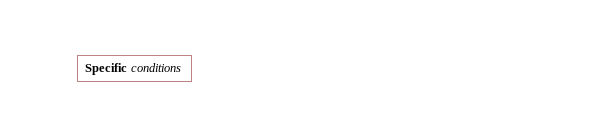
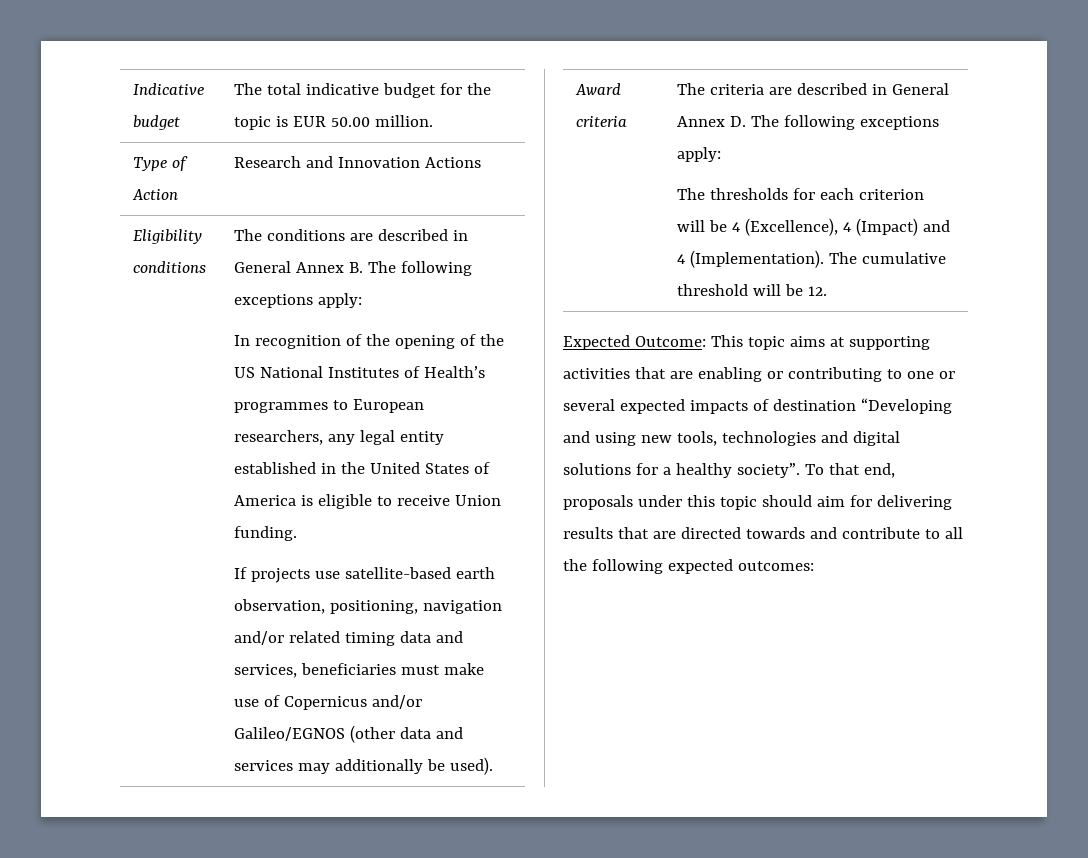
[85,63,181,75] Specific conditions -> [132,83,204,95] [132,115,180,130] [233,83,491,98] [233,115,433,130] [132,156,188,171] [131,189,178,200] [233,156,481,168] [132,229,202,244] [132,261,206,273] [233,229,468,241] [233,261,472,276] [233,293,362,308] [233,334,504,349] [233,366,485,378] [233,399,424,413] [233,430,444,445] [233,462,490,474] [233,494,501,509] [233,526,297,541] [233,567,495,583] [233,599,502,614] [233,631,463,646] [233,663,484,678] [233,695,422,710] [233,725,463,743] [233,757,493,775] [574,83,621,95] [575,116,627,127] [676,83,949,95] [676,115,939,130] [676,147,721,162] [676,188,924,200] [676,218,950,236] [676,250,946,268] [676,284,827,296] [563,335,930,350] [563,367,955,382] [563,398,952,414] [563,431,900,446] [563,463,895,478] [563,495,952,510] [563,527,963,539] [563,559,814,574] Indicative budget | The total indicative budget for the topic is EUR 50.00 million. // Type of Action | Research and Innovation Actions // Eligibility conditions | The conditions are described in General Annex B. The following exceptions apply: // In recognition of the opening of the US National Institutes of Health’s programmes to European researchers, any legal entity established in the United States of America is eligible to receive Union funding. // If projects use satellite-based earth observation, positioning, navigation and/or related timing data and services, beneficiaries must make use of Copernicus and/or Galileo/EGNOS (other data and services may additionally be used). // Award criteria | The criteria are described in General Annex D. The following exceptions apply: // The thresholds for each criterion will be 4 (Excellence), 4 (Impact) and 4 (Implementation). The cumulative threshold will be 12. // Expected Outcome: This topic aims at supporting activities that are enabling or contributing to one or several expected impacts of destination “Developing and using new tools, technologies and digital solutions for a healthy society”. To that end, proposals under this topic should aim for delivering results that are directed towards and contribute to all the following expected outcomes:

